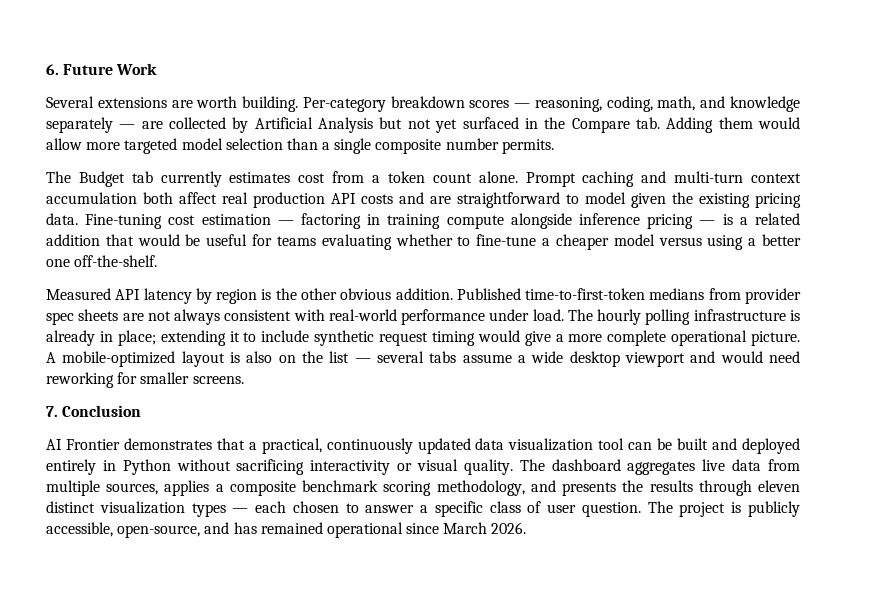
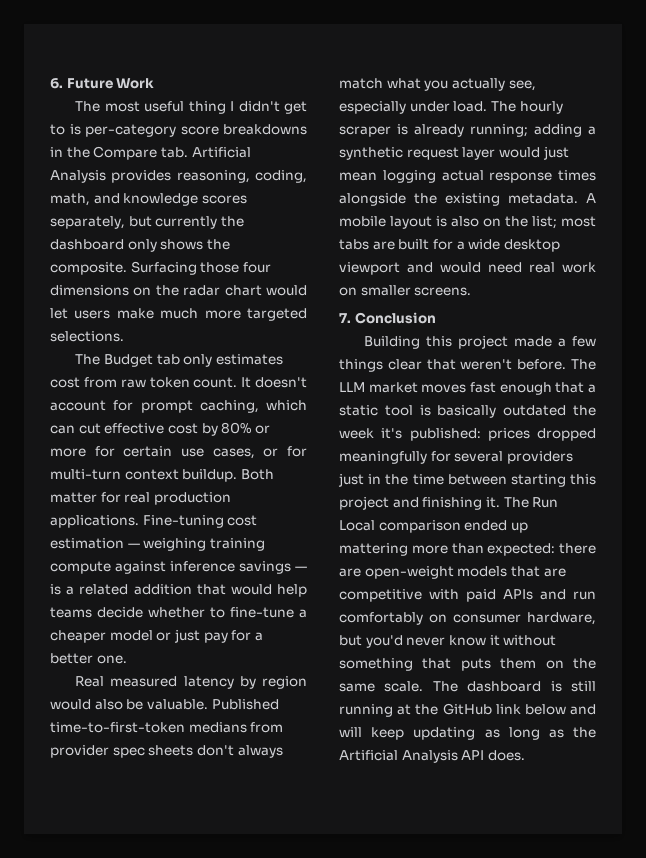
[46,96,531,112] Several extensions are worth building. Per-category breakdown scores — -> [75,101,307,114] [50,124,307,137] [50,146,251,160] [50,170,172,183] The most useful thing I didn't get to is per-category score breakdowns in the Compare tab. Artificial Analysis provides
[46,117,801,133] [46,138,554,154] separately — are collected by Artificial Analysis but not yet surfaced in the Compare tab. Adding them would allow more targeted model selection than a single composite number permits. -> [201,195,247,204] [50,216,244,229] [50,239,230,252] [50,261,271,275] [50,285,307,296] [50,308,307,321] [50,331,124,342] scores separately, but currently the dashboard only shows the composite. Surfacing those four dimensions on the radar chart would let users make much more targeted selections.
[160,171,222,187] currently -> [183,354,213,367] only
[372,171,802,187] [46,192,801,208] [46,213,694,229] a token count alone. Prompt caching and multi-turn context accumulation both affect real production API costs and are straightforward to model given the existing pricing data. Fine-tuning cost estimation — factoring in training compute alongside inference pricing -> [120,377,307,388] [50,400,307,413] [50,422,270,436] [50,446,307,459] [50,469,274,482] [50,492,231,505] [50,515,258,528] [50,538,265,551] [50,561,291,574] raw token count. It doesn't account for prompt caching, which can cut effective cost by 80% or more for certain use cases, or for multi-turn context buildup. Both matter for real production applications. Fine-tuning cost estimation — weighing training compute against inference savings
[185,234,392,250] be useful for teams evaluating -> [277,584,307,597] [50,607,143,618] help teams decide
[658,234,802,250] [46,255,158,267] [46,288,453,304] versus using a better one off-the-shelf. // Measured API latency by region is the other obvious addition. -> [156,629,263,643] [50,653,127,664] [75,676,307,689] [50,699,208,710] or just pay for a better one. // Real measured latency by region would also be valuable.
[122,309,800,325] [46,330,800,346] [46,351,176,367] are not always consistent with real-world performance under load. The hourly polling infrastructure is already in place; extending it to include synthetic request timing would give a more complete operational picture. A mobile-optimized -> [196,745,283,758] [339,78,536,91] [339,101,563,114] [339,124,596,137] [339,146,569,160] [339,170,596,183] [339,193,596,206] [339,216,386,227] don't always match what you actually see, especially under load. The hourly scraper is already running; adding a synthetic request layer would just mean logging actual response times alongside the existing metadata. A mobile
[329,351,512,363] list — several tabs assume -> [532,216,596,229] [339,239,453,250] list; most tabs are built for
[46,372,138,388] reworking for -> [529,262,596,273] [339,287,357,296] real work on
[46,438,800,454] [46,459,800,475] [46,480,801,496] [46,501,800,517] [46,522,527,538] AI Frontier demonstrates that a practical, continuously updated data visualization tool can be built and deployed entirely in Python without sacrificing interactivity or visual quality. The dashboard aggregates live data from multiple sources, applies a composite benchmark scoring methodology, and presents the results through eleven distinct visualization types — each chosen to answer a specific class of user question. The project is publicly accessible, open-source, and has remained operational since March 2026. -> [364,335,596,349] [339,359,596,372] [339,382,596,395] [339,405,596,418] [339,428,596,441] [339,451,573,464] [338,473,596,487] [339,496,559,510] [339,520,528,533] [339,543,596,556] [339,566,566,579] [339,589,596,602] [339,612,596,625] [339,635,557,648] [339,658,596,671] [339,681,596,692] [339,703,596,717] [339,727,596,740] [339,750,525,763] Building this project made a few things clear that weren't before. The LLM market moves fast enough that a static tool is basically outdated the week it's published: prices dropped meaningfully for several providers just in the time between starting this project and finishing it. The Run Local comparison ended up mattering more than expected: there are open-weight models that are competitive with paid APIs and run comfortably on consumer hardware, but you'd never know it without something that puts them on the same scale. The dashboard is still running at the GitHub link below and will keep updating as long as the Artificial Analysis API does.

